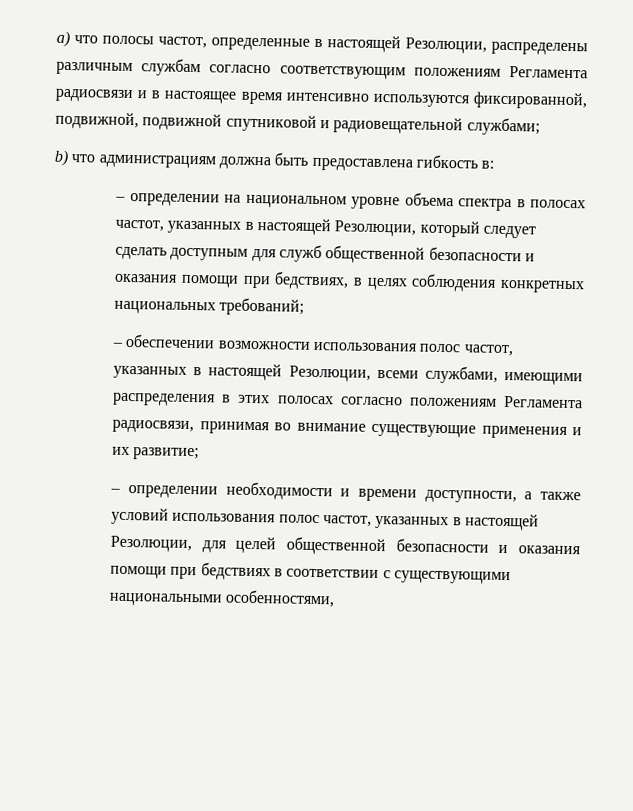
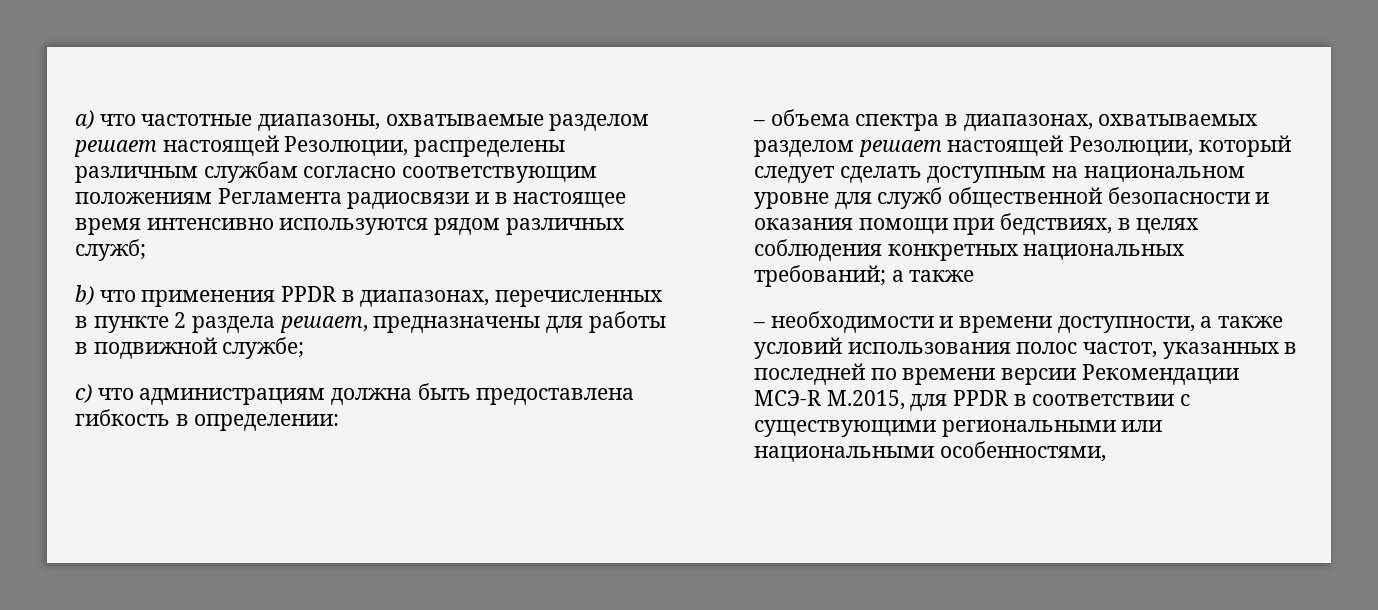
[102,35,324,51] полосы частот, определенные в -> [141,114,650,131] [74,140,157,157] частотные диапазоны, охватываемые разделом решает
[473,91,587,110] [55,111,540,136] [54,149,69,167] фиксированной, подвижной, подвижной спутниковой и радиовещательной службами; // b) -> [434,218,625,235] [75,239,146,261] [75,285,664,307] [75,311,666,333] [75,337,305,359] [75,384,92,403] рядом различных служб; // b) что применения PPDR в диапазонах, перечисленных в пункте 2 раздела решает, предназначены для работы в подвижной службе; // c)
[481,160,495,169] [115,192,586,212] [115,219,254,234] в: // – определении на национальном уровне объема спектра в полосах частот, указанных в -> [175,414,340,431] [752,109,1259,131] [753,140,942,157] в определении: // – объема спектра в диапазонах, охватываемых разделом решает
(249, 254) none -> [1051,166,1245,182] [753,192,829,209] на национальном уровне
[112,333,513,357] [113,363,583,386] [112,392,583,409] [112,419,582,439] [112,446,200,461] [110,485,218,499] // – обеспечении возможности использования полос частот, указанных в настоящей Резолюции, всеми службами, имеющими распределения в этих полосах согласно положениям Регламента радиосвязи, принимая во внимание существующие применения и их развитие; // – определении -> [891,270,975,282] [752,322,765,328] а также // –
[465,513,540,531] [110,535,581,556] [110,562,271,581] настоящей Резолюции, для целей общественной безопасности и оказания помощи при бедствиях -> [753,363,1239,385] [753,390,1008,411] последней по времени версии Рекомендации МСЭ-R M.2015, для PPDR
(512, 577) none -> [941,420,1163,437] региональными или

